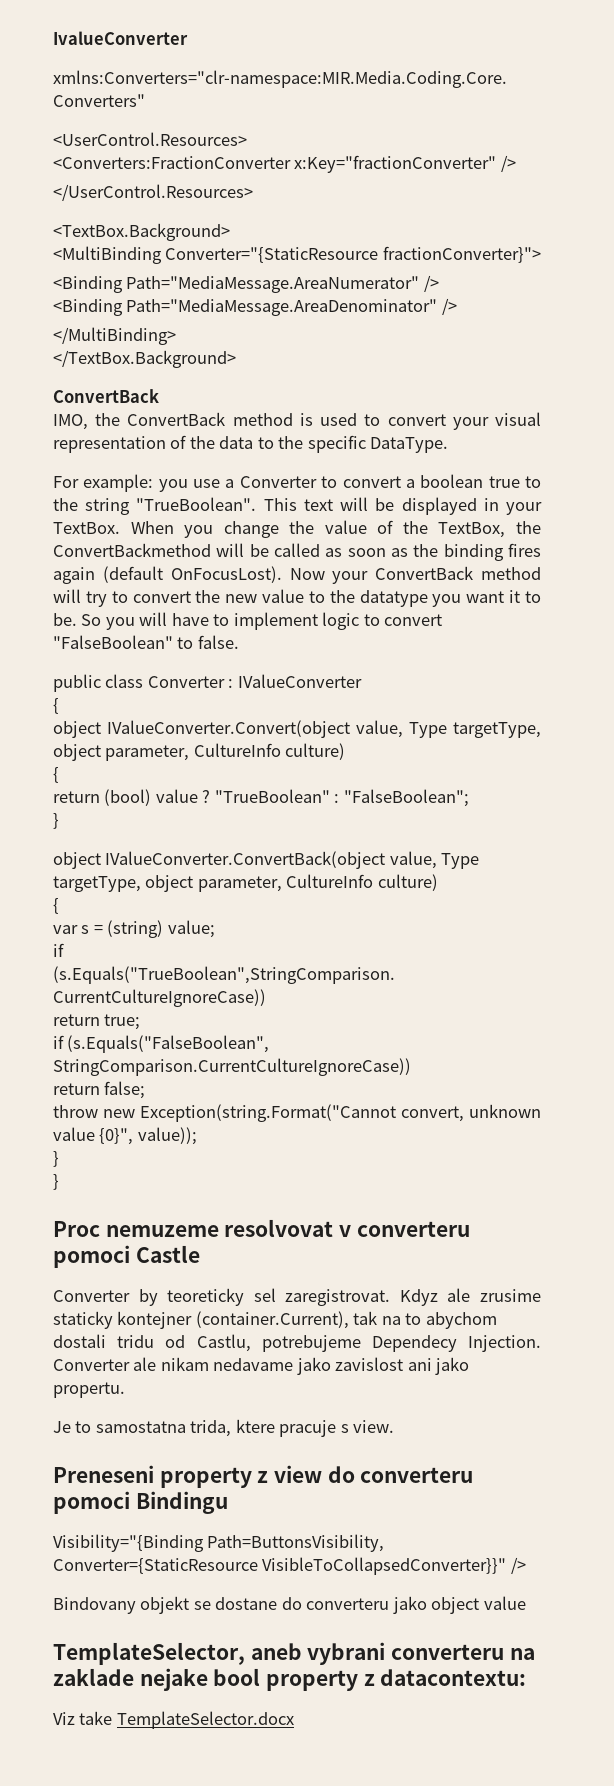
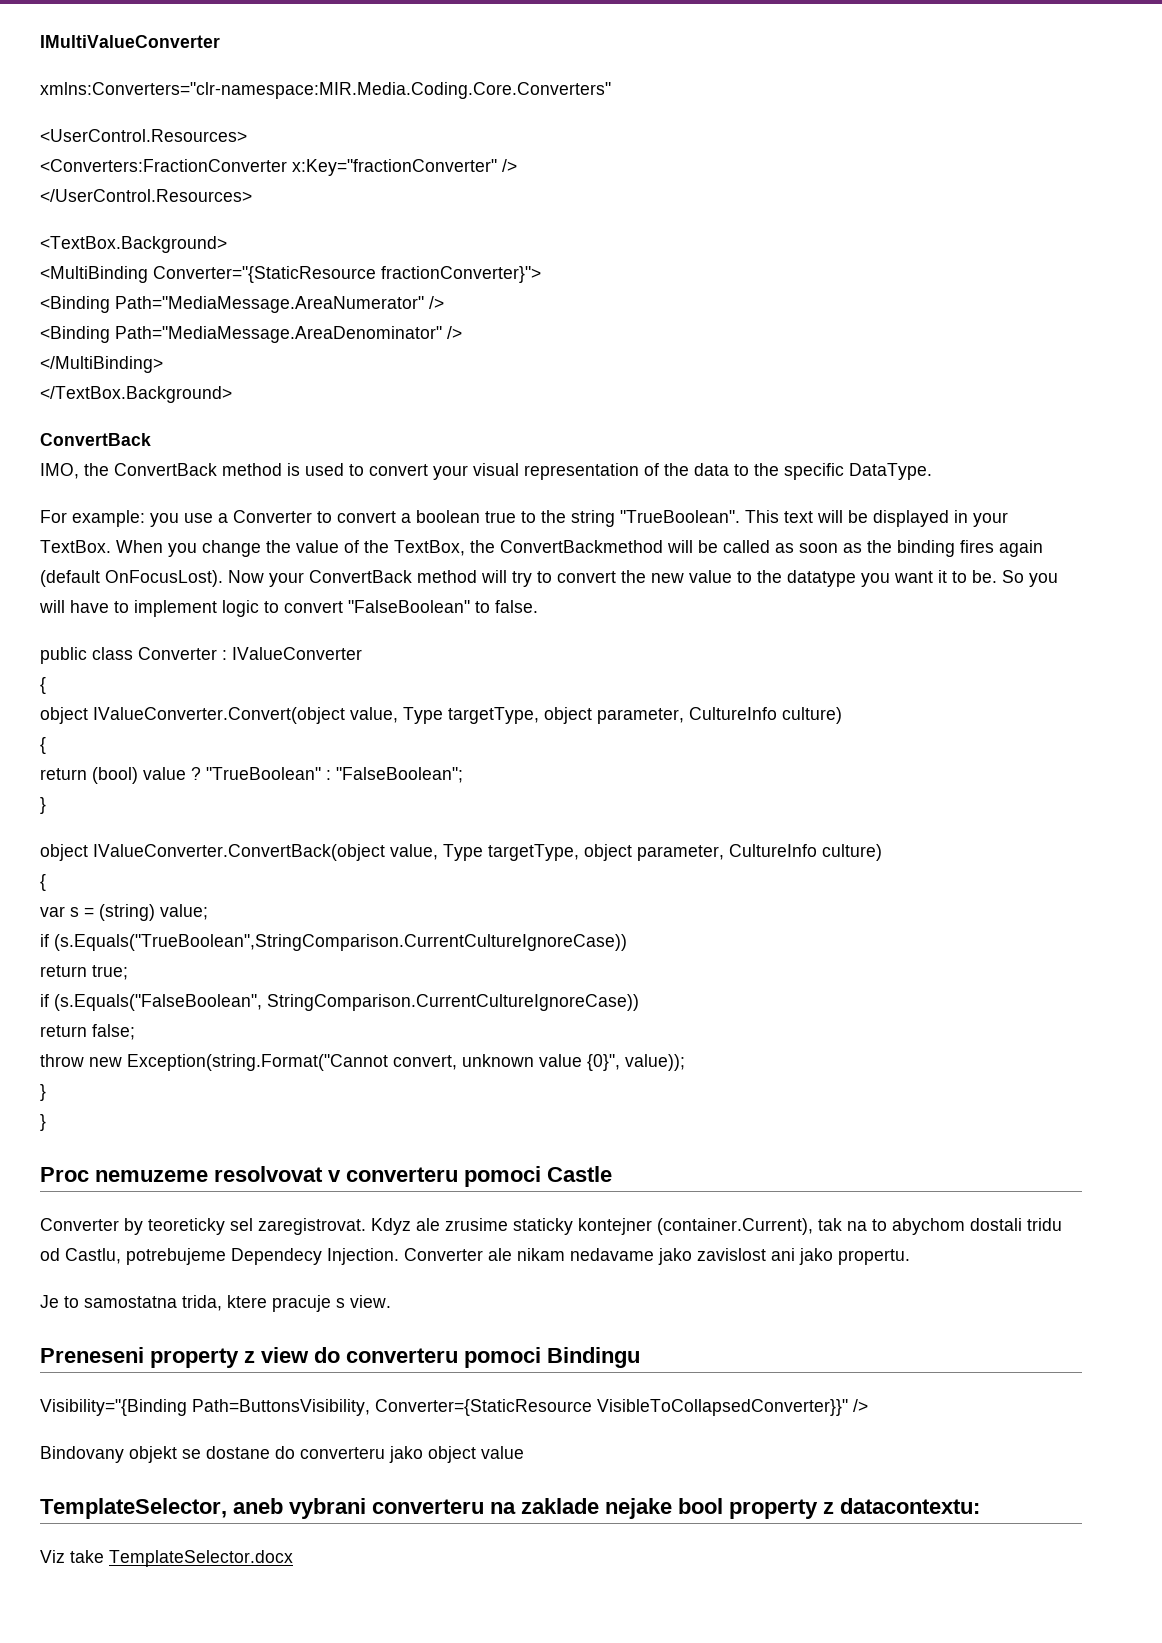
[53,31,188,45] IvalueConverter -> [40,35,220,48] IMultiValueConverter

